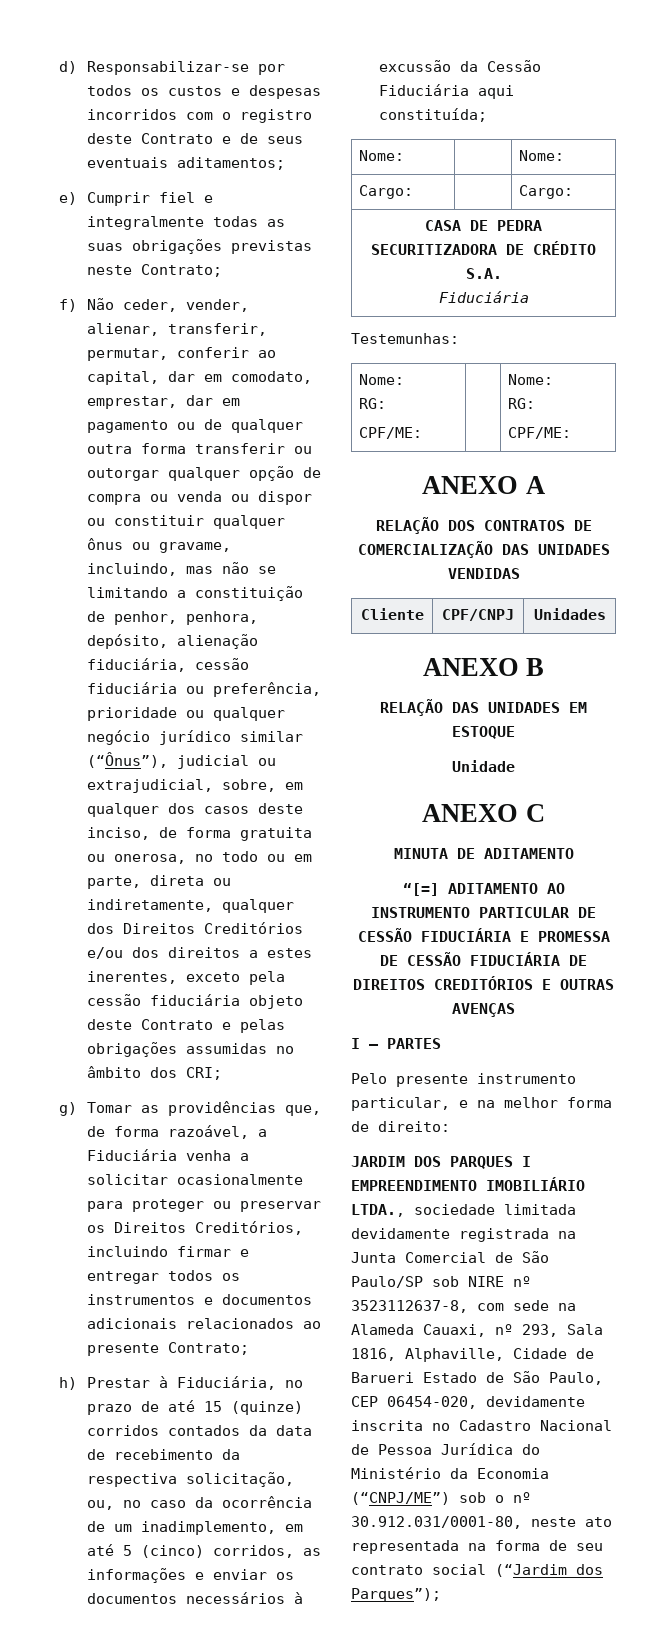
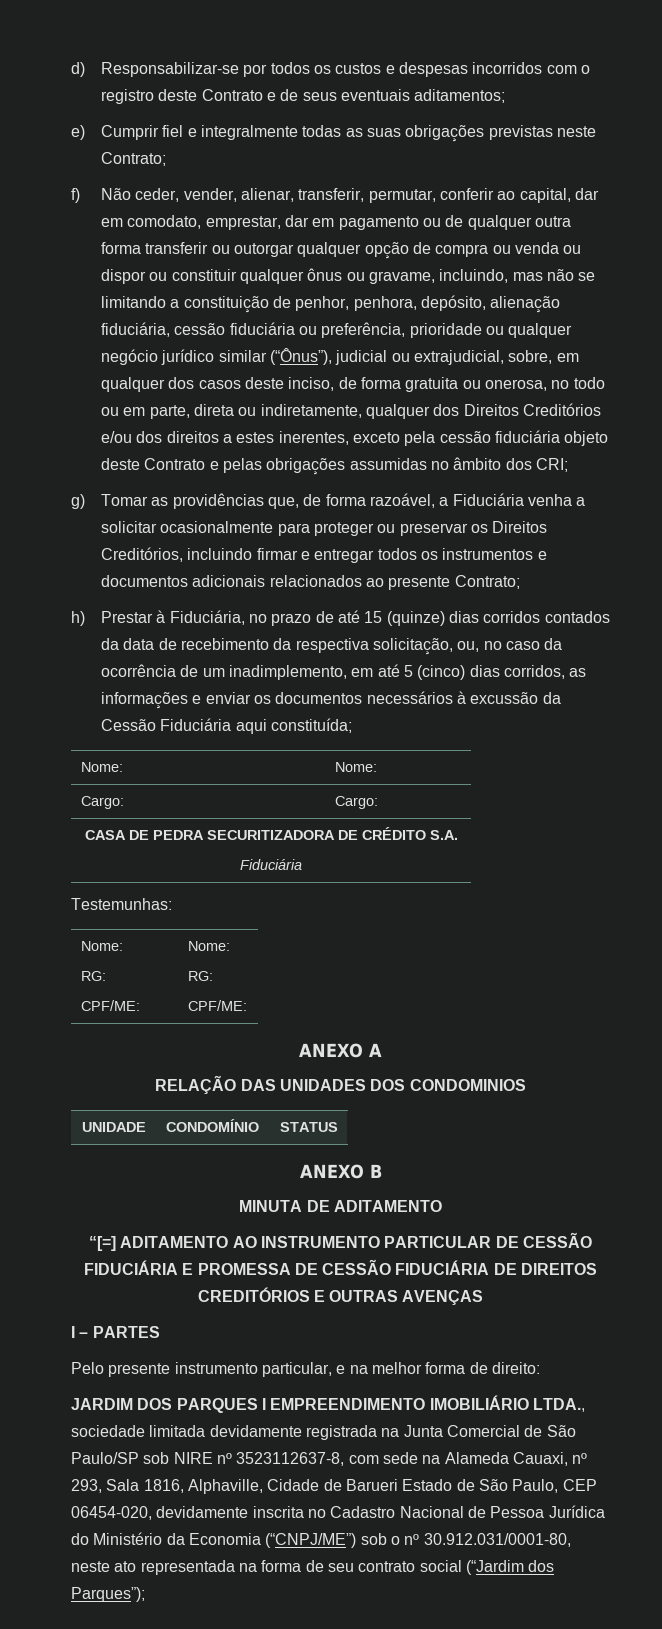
(303, 1408) none -> [448,611,479,623] dias
(204, 1551) none -> [469,665,500,677] dias
[447,520,592,531] [357,541,610,558] [447,568,520,579] [360,608,424,620] [442,609,514,621] [533,608,606,620] [422,658,545,676] [380,699,587,716] [452,726,515,739] [452,760,515,772] [422,804,545,822] DOS CONTRATOS DE COMERCIALIZAÇÃO DAS UNIDADES VENDIDAS // Cliente | CPF/CNPJ | Unidades // ANEXO B // RELAÇÃO DAS UNIDADES EM ESTOQUE // Unidade // ANEXO C -> [240,1079,526,1091] [81,1122,146,1132] [166,1119,259,1132] [279,1122,338,1132] [299,1164,382,1179] DAS UNIDADES DOS CONDOMINIOS // UNIDADE | CONDOMÍNIO | STATUS // ANEXO B

